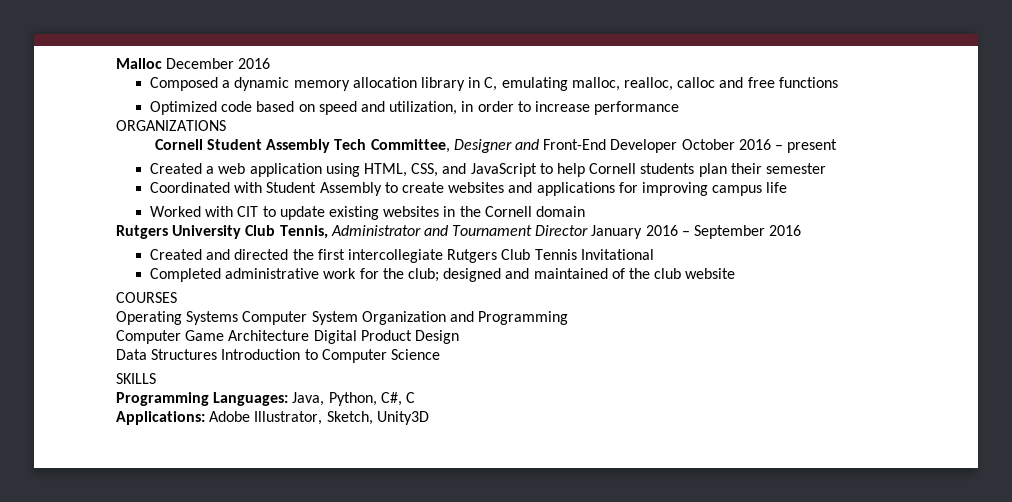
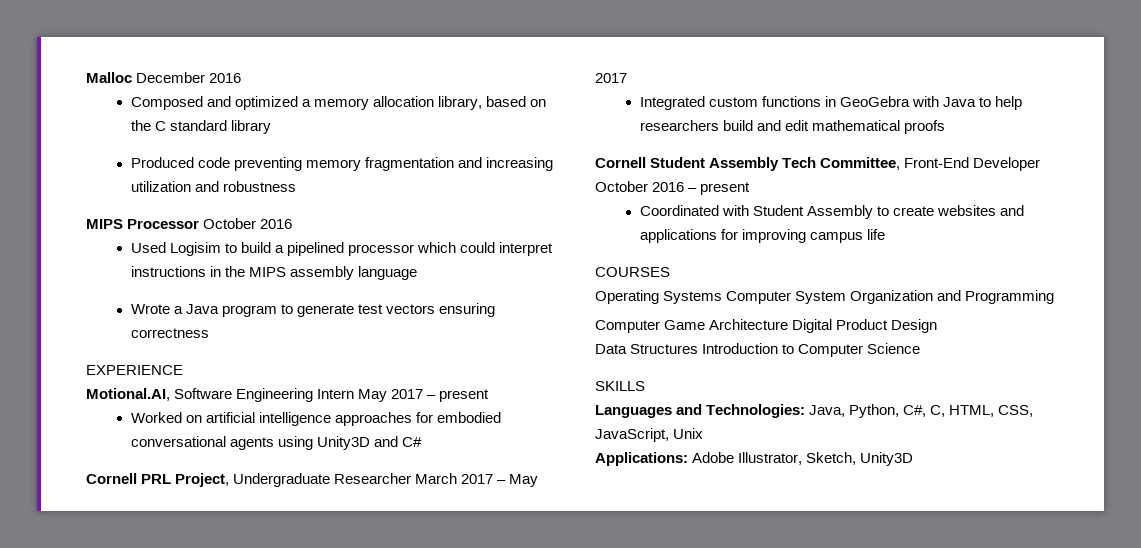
[222,77,838,91] [150,101,680,115] [116,120,226,131] a dynamic memory allocation library in C, emulating malloc, realloc, calloc and free functions // Optimized code based on speed and utilization, in order to increase performance // ORGANIZATIONS -> [206,96,547,110] [130,120,271,134] [130,157,554,171] [130,181,296,192] [86,218,293,229] [130,242,554,256] [130,266,417,280] [130,303,496,317] [130,328,209,338] [86,365,183,375] [86,388,490,402] [130,412,502,426] [130,436,422,450] [86,473,539,487] [595,73,627,83] [639,96,1023,110] [639,120,945,134] and optimized a memory allocation library, based on the C standard library // Produced code preventing memory fragmentation and increasing utilization and robustness // MIPS Processor October 2016 // Used Logisim to build a pipelined processor which could interpret instructions in the MIPS assembly language // Wrote a Java program to generate test vectors ensuring correctness // EXPERIENCE // Motional.AI, Software Engineering Intern May 2017 – present // Worked on artificial intelligence approaches for embodied conversational agents using Unity3D and C# // Cornell PRL Project, Undergraduate Researcher March 2017 – May 2017 // Integrated custom functions in GeoGebra with Java to help researchers build and edit mathematical proofs
[453,139,539,153] Designer and -> (901, 163) none
[150,163,826,177] // Created a web application using HTML, CSS, and JavaScript to help Cornell students plan their semester -> (751, 188) none
[150,206,585,220] [116,225,802,239] [150,249,654,263] [150,268,736,282] // Worked with CIT to update existing websites in the Cornell domain // Rutgers University Club Tennis, Administrator and Tournament Director January 2016 – September 2016 // Created and directed the first intercollegiate Rutgers Club Tennis Invitational // Completed administrative work for the club; designed and maintained of the club website -> (885, 234) none
[116,392,415,406] Programming Languages: Java, Python, C#, C -> [595,404,1034,418] [595,428,704,442] Languages and Technologies: Java, Python, C#, C, HTML, CSS, JavaScript, Unix

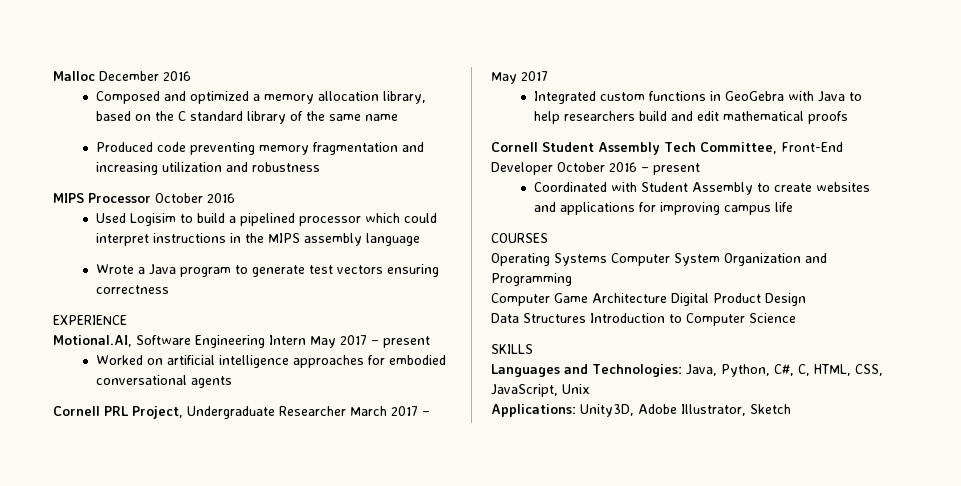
(271, 127) none -> [289,111,398,121] of the same name
[277,436,422,450] using Unity3D and C# -> (232, 382) none
(688, 459) none -> [580,404,634,417] Unity3D,
[806,452,914,466] Sketch, Unity3D -> [750,404,791,414] Sketch

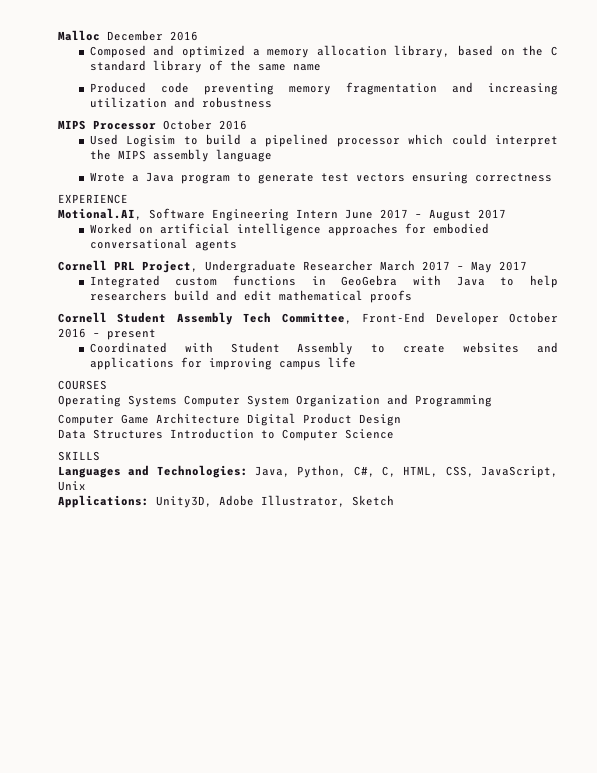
[152,233,241,243] instructions in -> (558, 141) none
[310,335,430,348] May 2017 – present -> [345,209,506,221] June 2017 – August 2017

